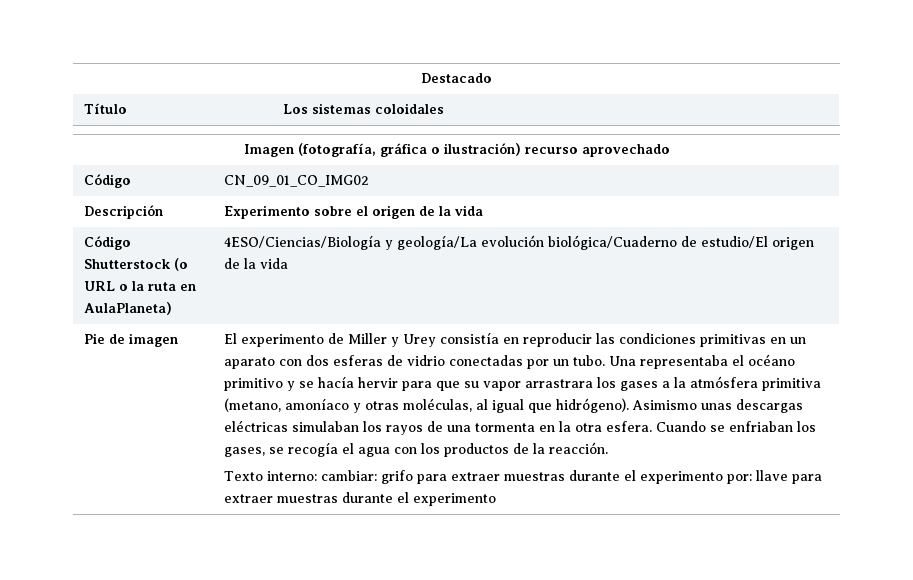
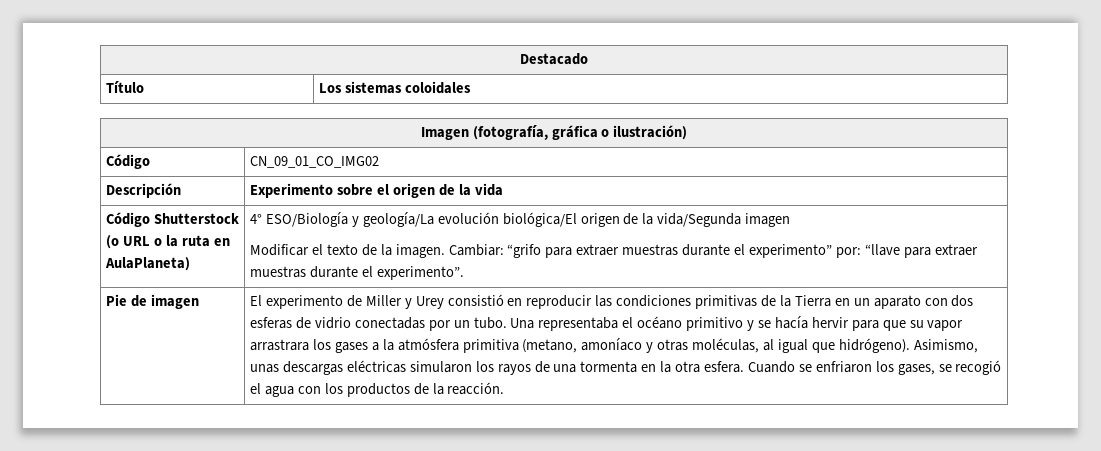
[524,144,670,157] recurso aprovechado -> (688, 132) none
[223,235,381,250] 4ESO/Ciencias/Biología -> [250,212,348,227] 4° ESO/Biología
[547,235,814,250] [223,258,288,269] biológica/Cuaderno de estudio/El origen de la vida -> [502,212,791,227] [250,244,978,258] [250,266,464,280] biológica/El origen de la vida/Segunda imagen // Modificar el texto de la imagen. Cambiar: “grifo para extraer muestras durante el experimento” por: “llave para extraer muestras durante el experimento”.
[439,332,499,344] consistía -> [447,294,504,306] consistió
(766, 340) none -> [761,295,831,307] de la Tierra
[631,400,697,410] Asimismo -> [913,339,978,353] Asimismo,
[291,421,359,432] simulaban -> [409,361,472,373] simularon
[728,421,793,432] enfriaban -> [815,361,872,373] enfriaron
[287,442,338,457] recogía -> [955,360,1002,375] recogió
[223,470,822,484] [223,492,496,506] // Texto interno: cambiar: grifo para extraer muestras durante el experimento por: llave para extraer muestras durante el experimento -> (505, 388) none

